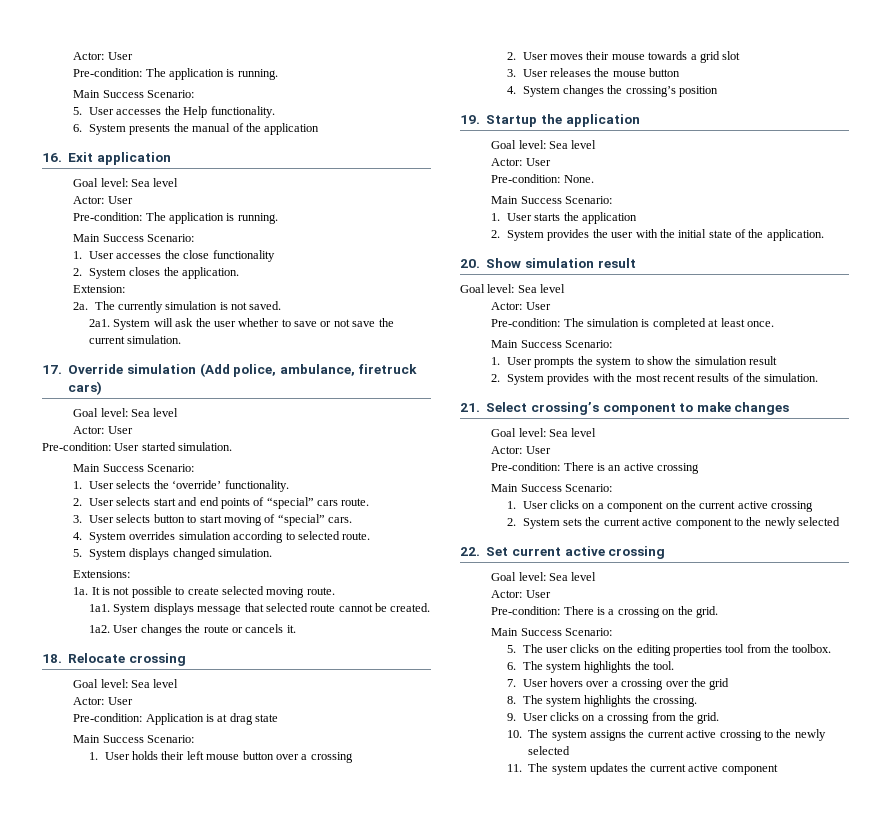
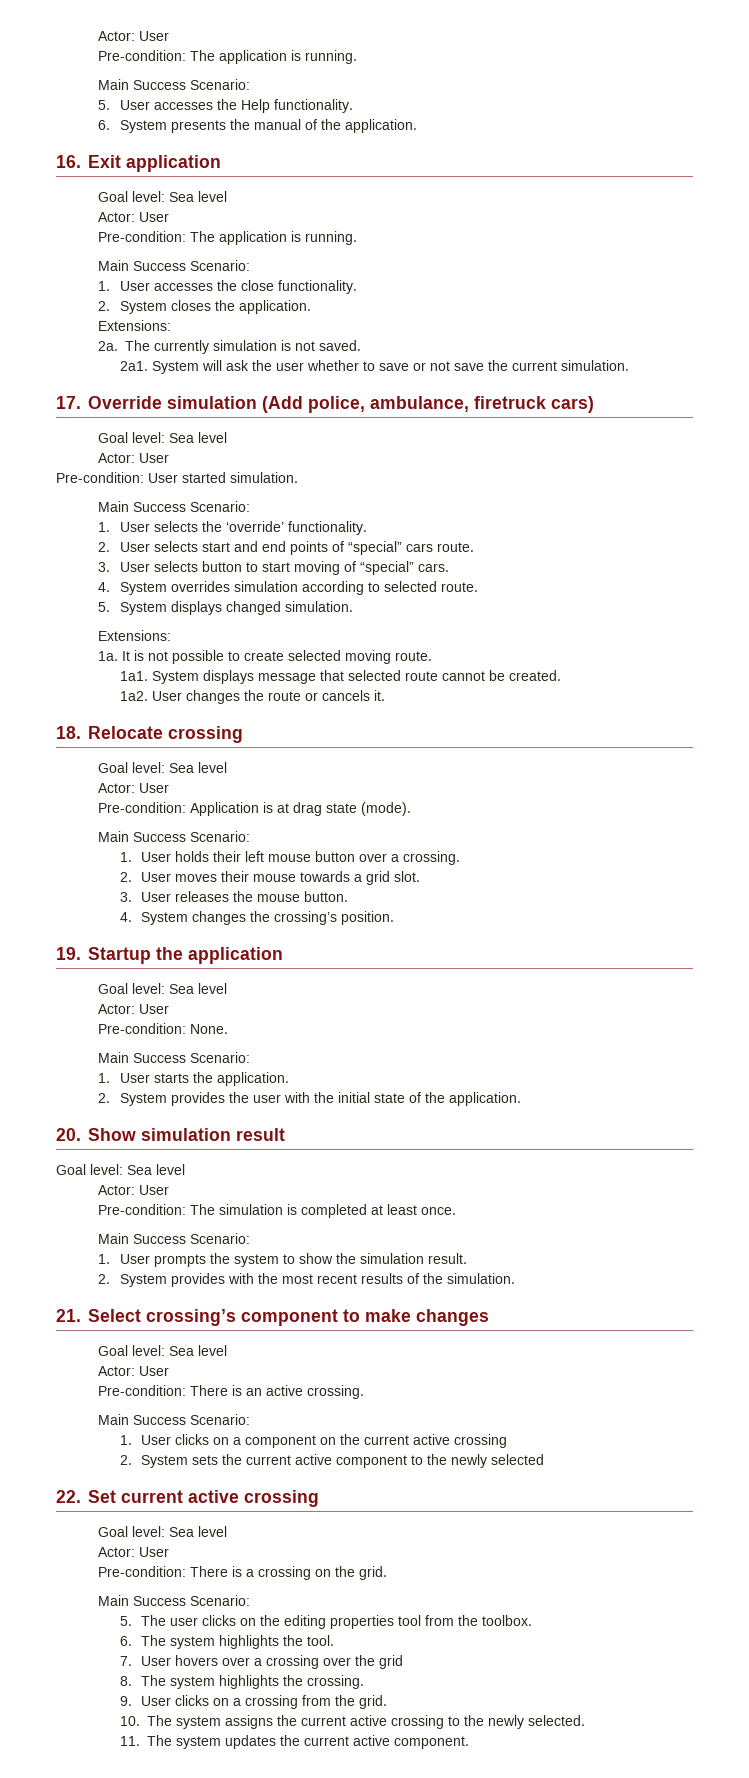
[264,123,320,135] application -> [344,119,417,133] application.
[212,250,275,262] functionality -> [277,280,357,294] functionality.
[73,285,126,293] Extension: -> [98,320,172,331] Extensions:
(279, 718) none -> [361,802,412,816] (mode).
[310,752,353,763] crossing -> [402,851,460,865] crossing.
[722,51,741,60] slot -> [393,871,420,882] slot.
[649,68,681,77] button -> [303,891,348,902] button.
[679,86,719,97] position -> [340,911,394,925] position.
[582,212,638,224] application -> [216,1072,289,1086] application.
[749,356,778,365] result -> [427,1253,467,1264] result.
[657,463,700,474] crossing -> [307,1385,365,1399] crossing.
[528,746,571,755] selected -> [527,1715,585,1726] selected.
[721,764,778,775] component -> [393,1736,469,1749] component.

